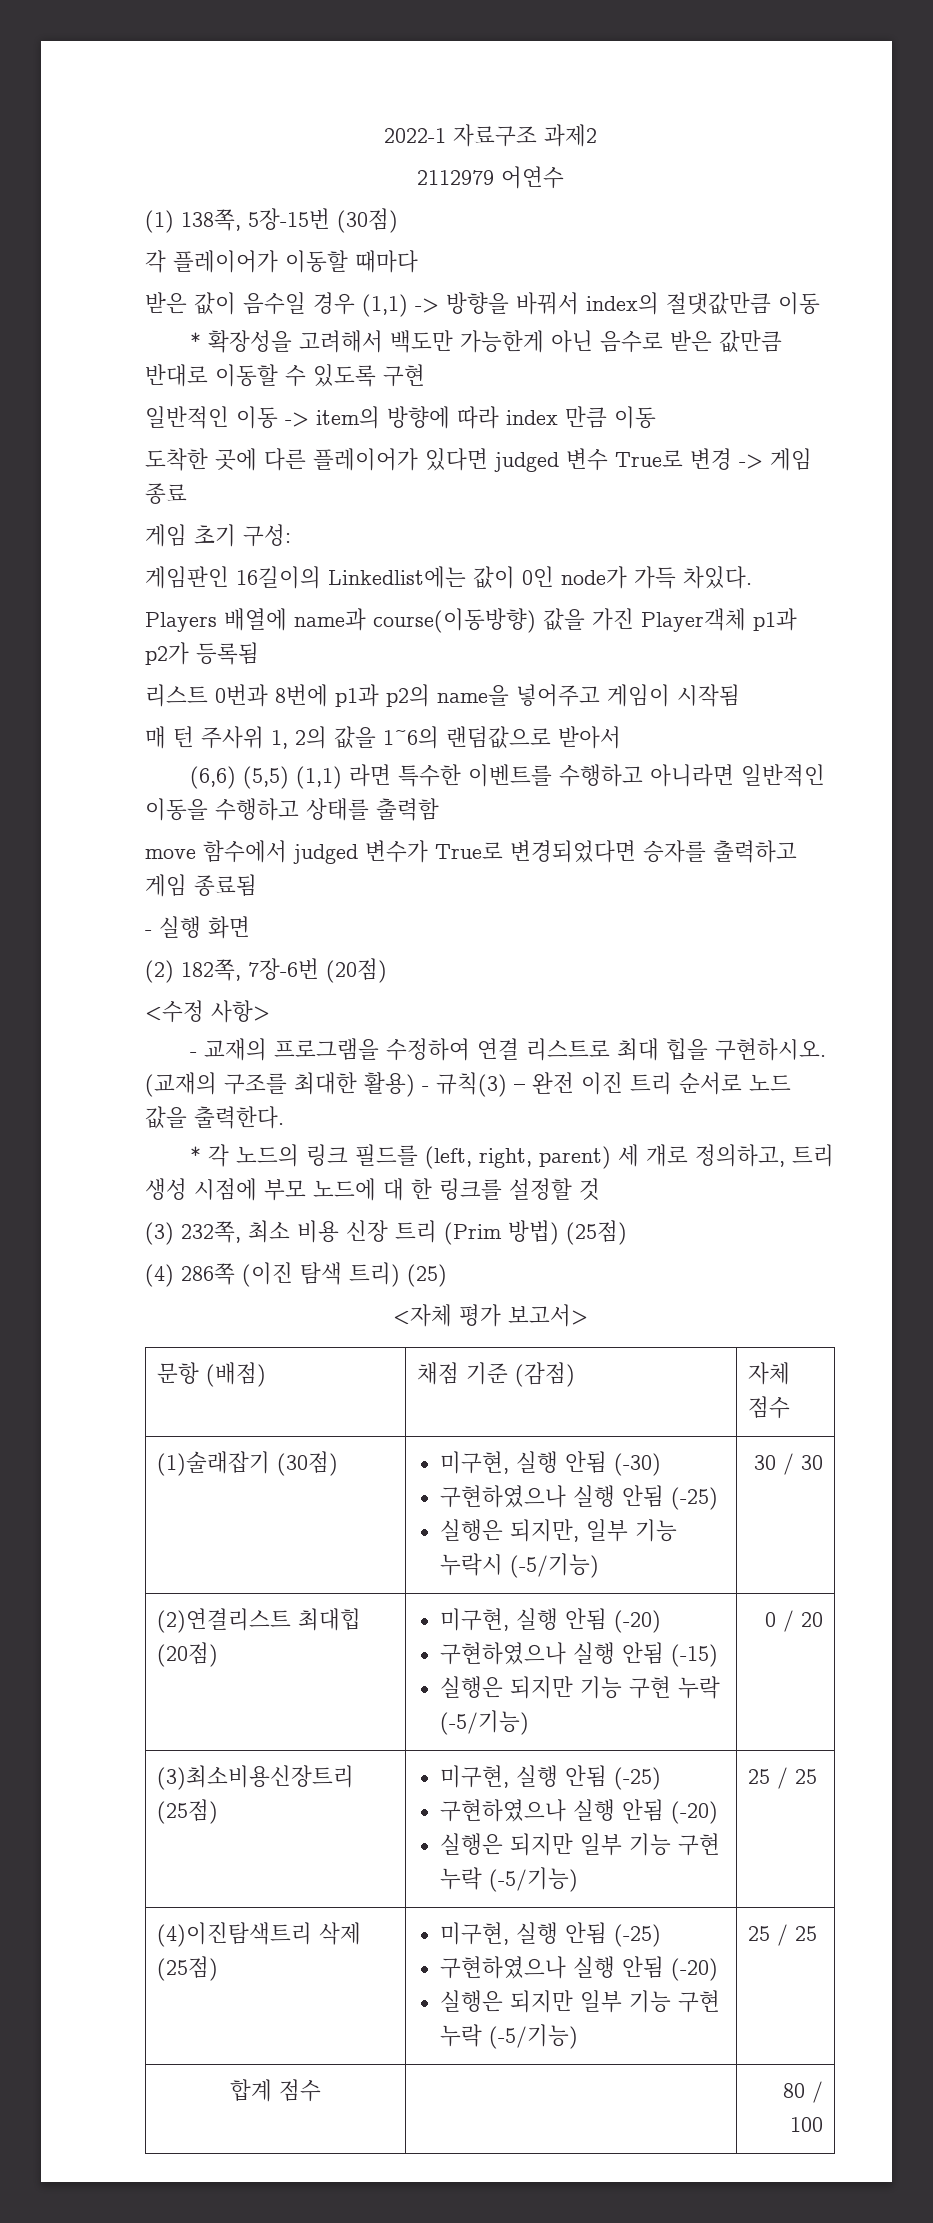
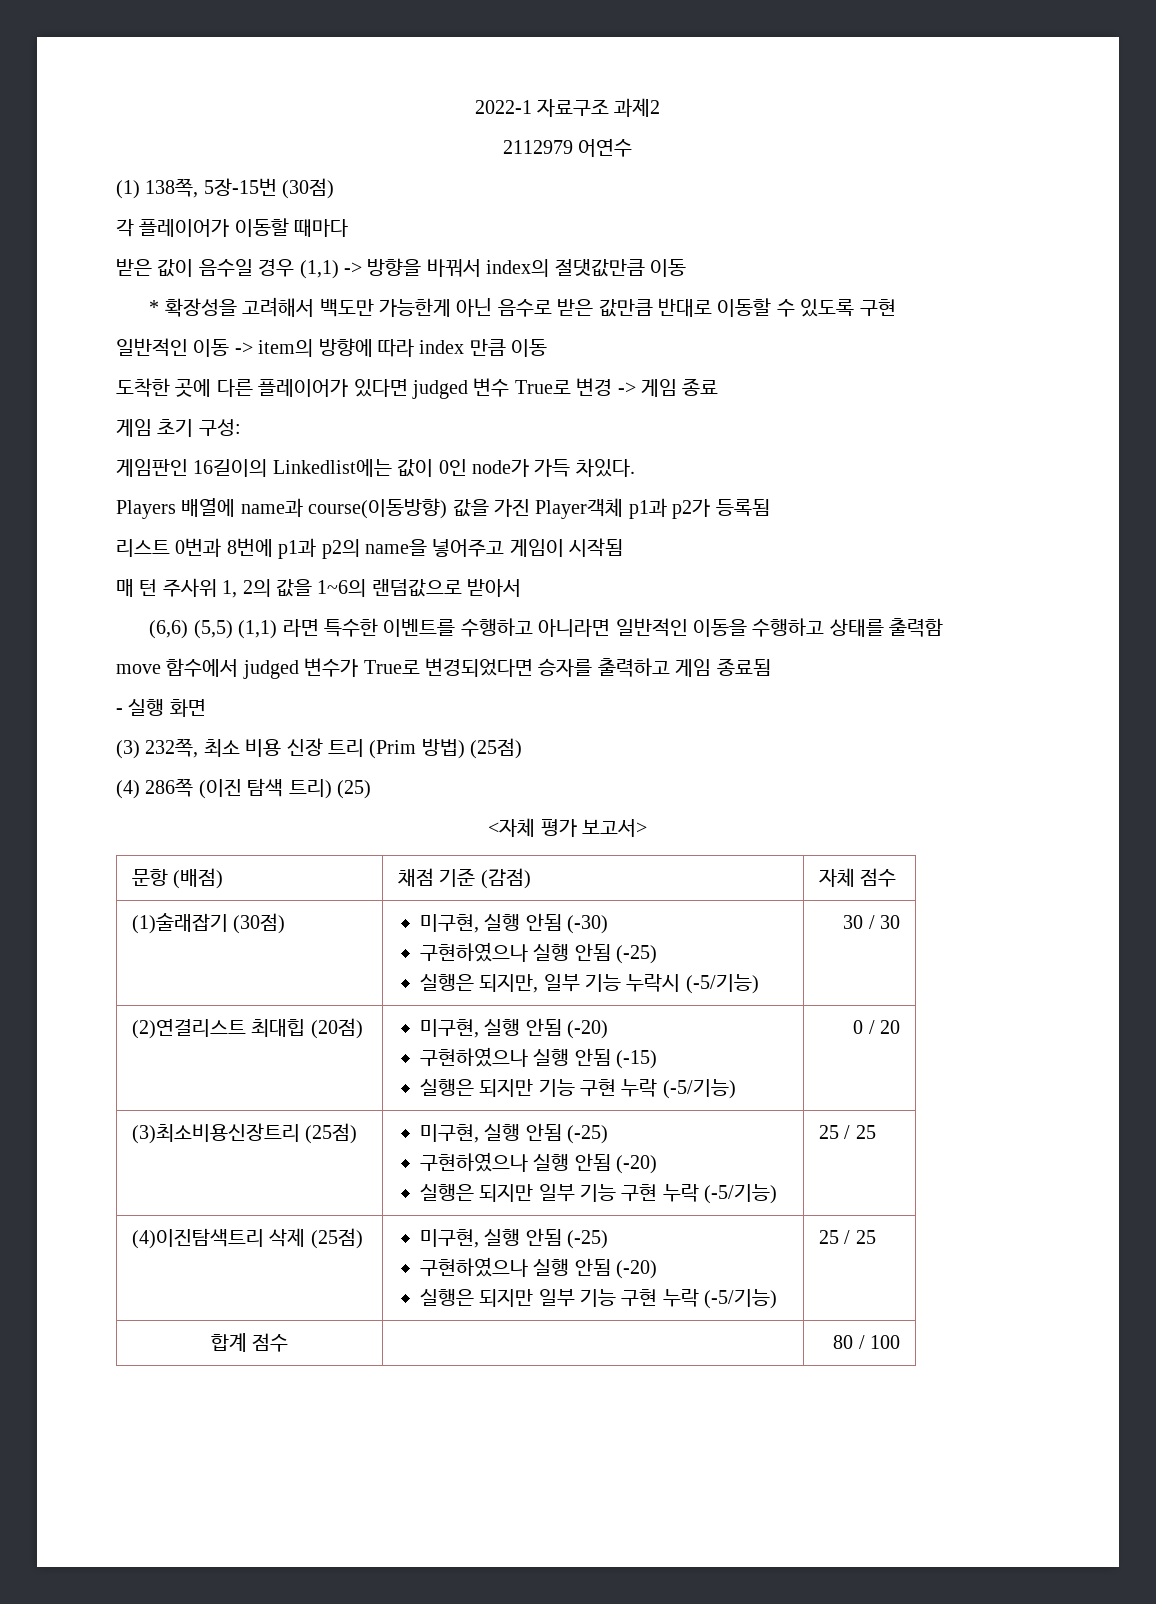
[145,958,387,983] [145,1000,270,1023] [189,1038,826,1061] [145,1072,791,1097] [145,1106,284,1129] [189,1144,834,1169] [145,1178,600,1201] // (2) 182쪽, 7장-6번 (20점) // <수정 사항> // - 교재의 프로그램을 수정하여 연결 리스트로 최대 힙을 구현하시오. (교재의 구조를 최대한 활용) - 규칙(3) – 완전 이진 트리 순서로 노드 값을 출력한다. // * 각 노드의 링크 필드를 (left, right, parent) 세 개로 정의하고, 트리 생성 시점에 부모 노드에 대 한 링크를 설정할 것 -> (206, 708) none

